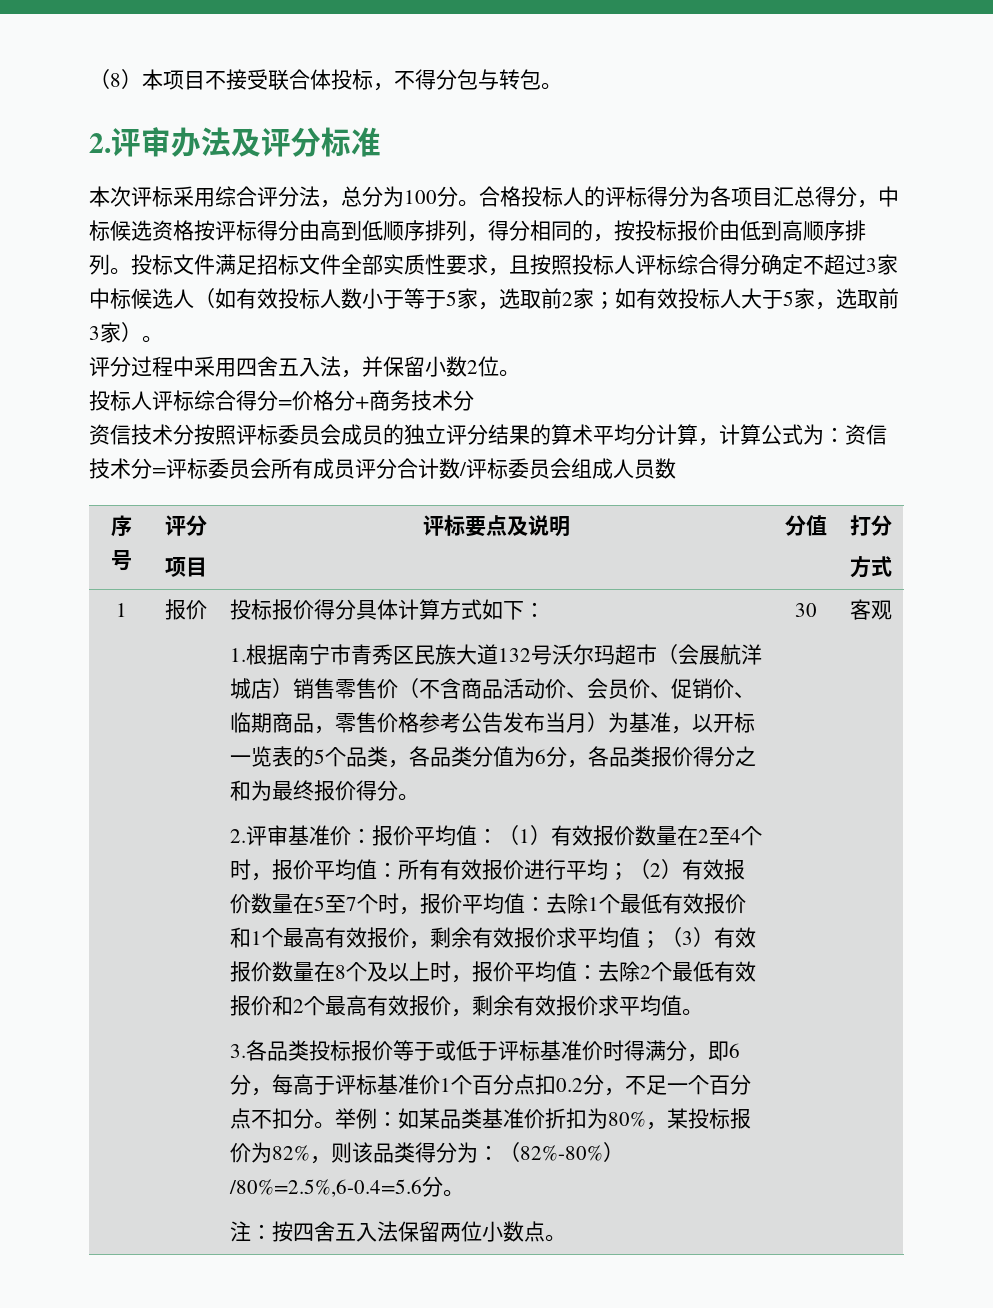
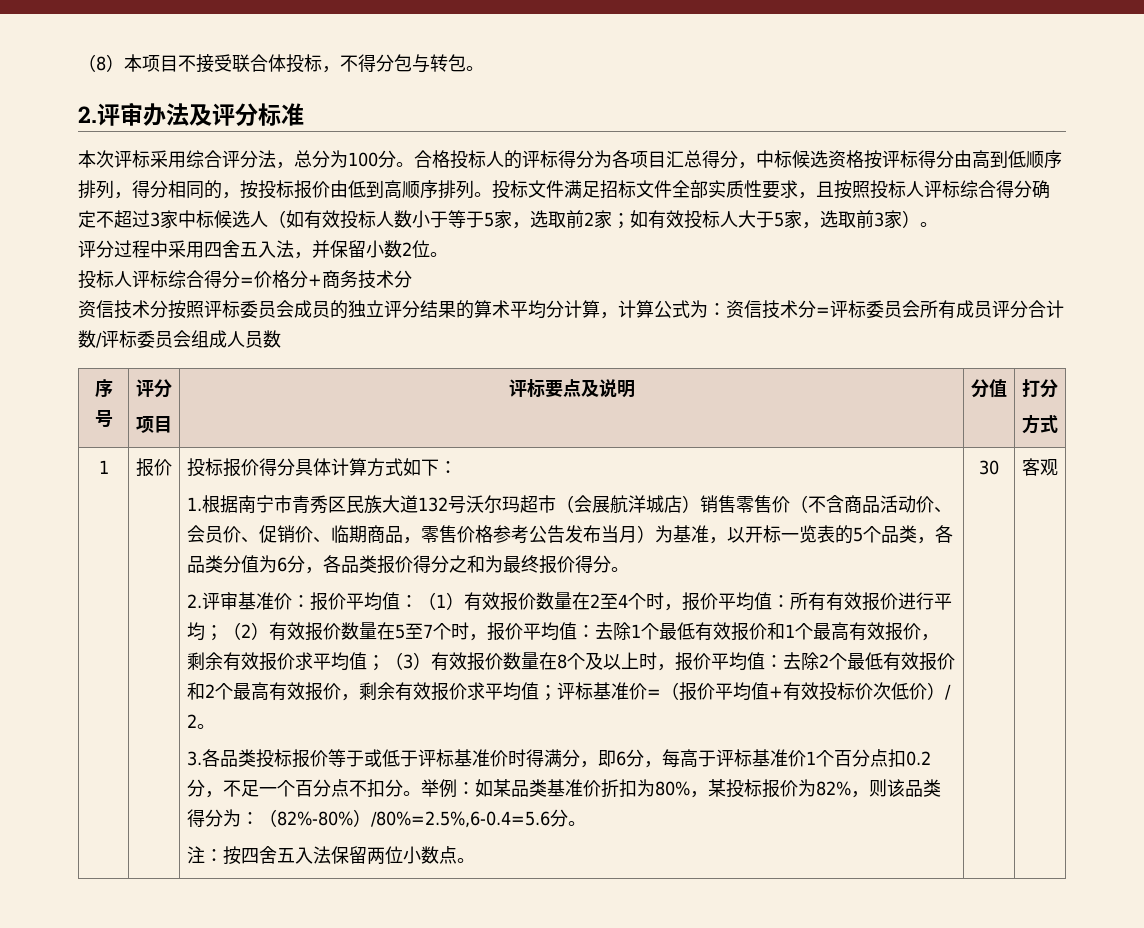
(682, 1005) none -> [538,682,951,701] [186,714,197,728] ；评标基准价=（报价平均值+有效投标价次低价）/ 2

